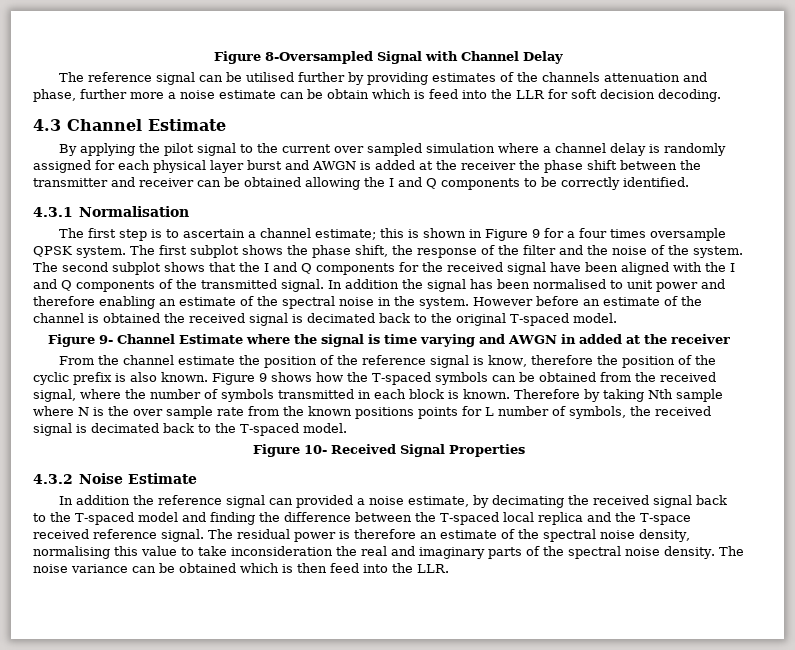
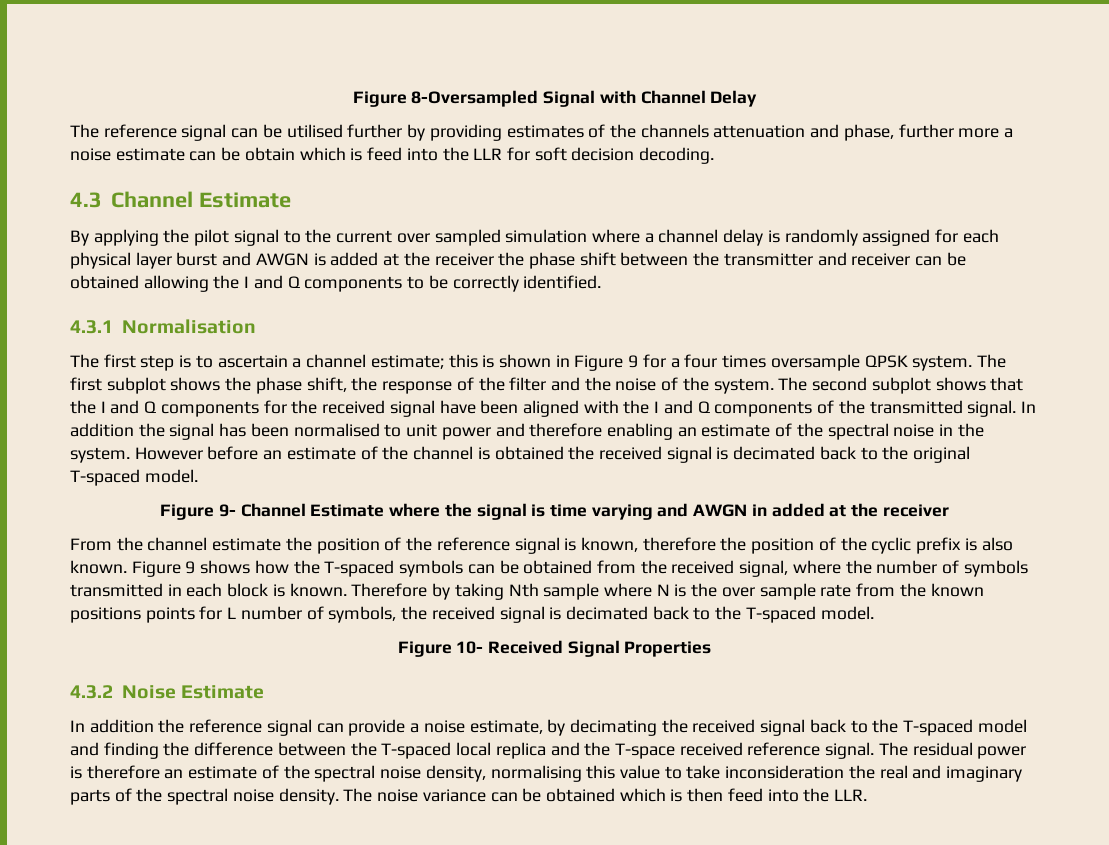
[488,355,528,367] know, -> [580,537,638,552] known,
[296,495,354,508] provided -> [348,719,406,736] provide

